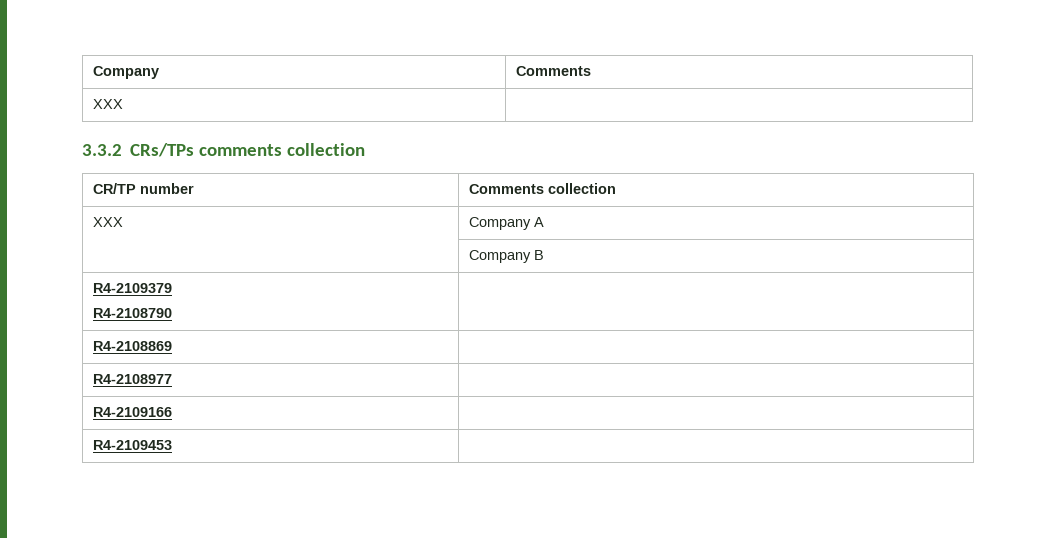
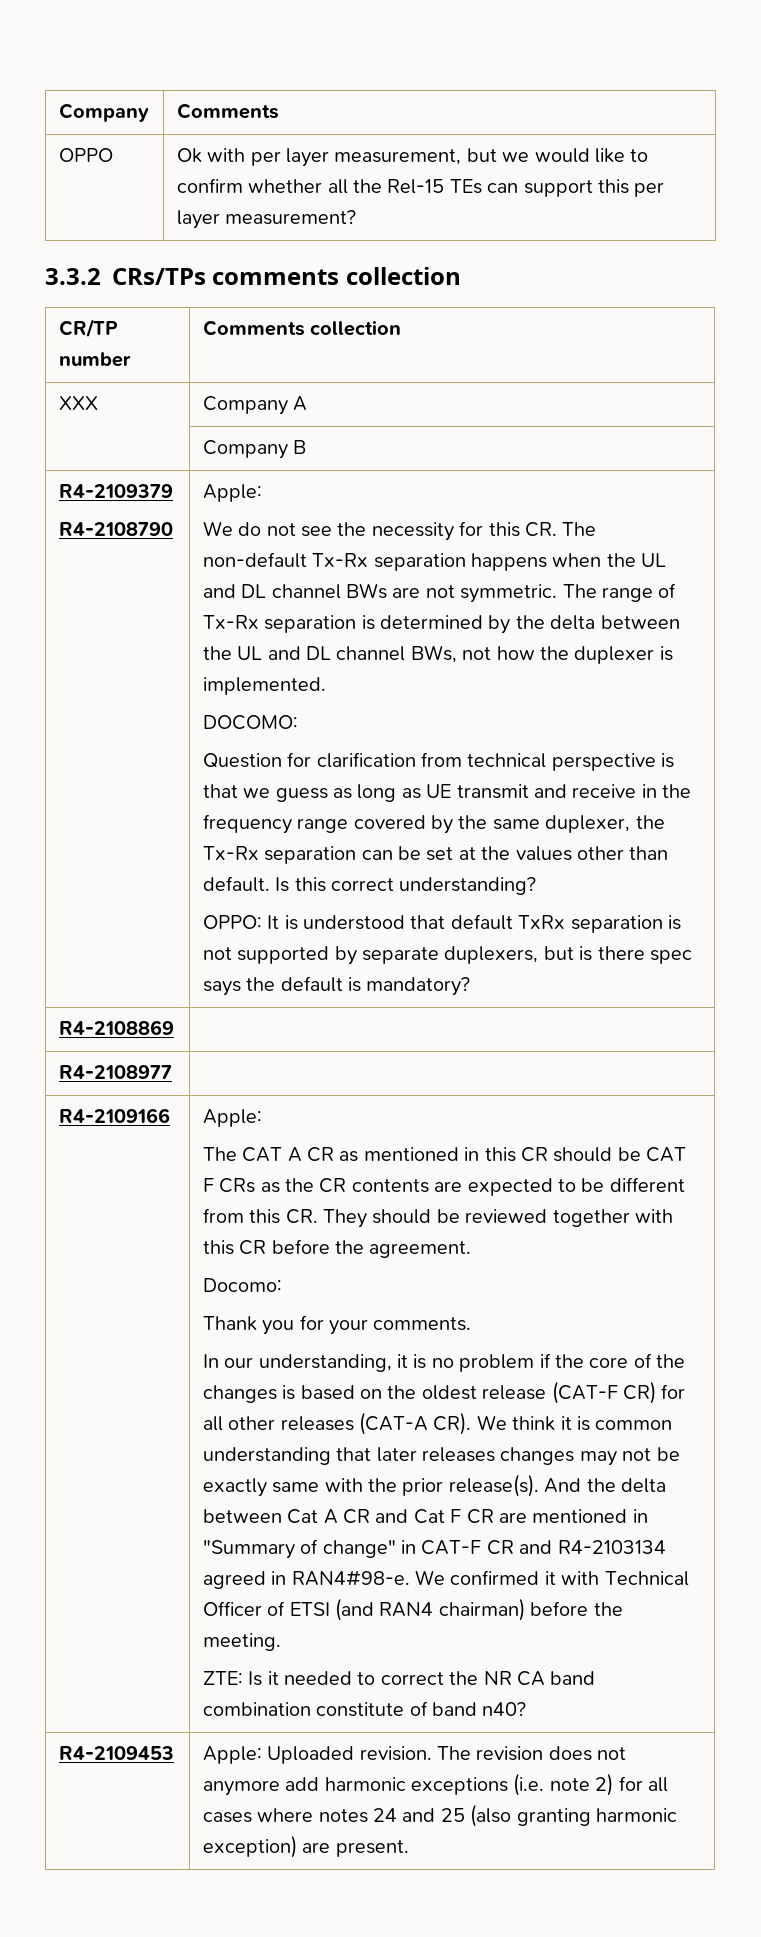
[92,99,123,109] XXX | -> [58,148,113,162] [176,148,649,167] [176,178,665,197] [176,210,357,229] OPPO | Ok with per layer measurement, but we would like to confirm whether all the Rel-15 TEs can support this per layer measurement?
[92,341,172,351] [92,374,172,384] [92,407,172,417] [92,440,172,450] // R4-2108869 | // R4-2108977 | // R4-2109166 | // R4-2109453 | -> [202,484,262,502] [202,521,597,541] [202,552,667,571] [202,583,677,603] [202,615,680,634] [202,645,673,664] [202,677,326,695] [202,715,298,730] [202,752,675,771] [202,784,692,802] [202,814,665,834] [202,846,669,864] [202,876,537,895] [202,914,682,933] [202,946,693,965] [202,976,471,996] [58,1020,174,1035] [58,1065,172,1079] [58,1108,170,1123] [202,1109,262,1127] [202,1147,687,1162] [202,1177,685,1196] [202,1208,674,1228] [202,1239,472,1258] [202,1278,282,1292] [202,1315,472,1335] [202,1353,686,1372] [202,1381,686,1404] [202,1412,673,1435] [202,1447,680,1466] [202,1474,667,1497] [202,1509,648,1524] [202,1539,666,1559] [202,1570,689,1589] [202,1598,623,1621] [202,1633,281,1651] [202,1671,596,1686] [202,1701,527,1717] [58,1746,174,1760] [202,1746,627,1764] [202,1773,669,1796] [202,1804,678,1827] [202,1835,409,1858] Apple: // We do not see the necessity for this CR. The non-default Tx-Rx separation happens when the UL and DL channel BWs are not symmetric. The range of Tx-Rx separation is determined by the delta between the UL and DL channel BWs, not how the duplexer is implemented. // DOCOMO: // Question for clarification from technical perspective is that we guess as long as UE transmit and receive in the frequency range covered by the same duplexer, the Tx-Rx separation can be set at the values other than default. Is this correct understanding? // OPPO: It is understood that default TxRx separation is not supported by separate duplexers, but is there spec says the default is mandatory? // R4-2108869 | // R4-2108977 | // R4-2109166 | Apple: // The CAT A CR as mentioned in this CR should be CAT F CRs as the CR contents are expected to be different from this CR. They should be reviewed together with this CR before the agreement. // Docomo: // Thank you for your comments. // In our understanding, it is no problem if the core of the changes is based on the oldest release (CAT-F CR) for all other releases (CAT-A CR). We think it is common understanding that later releases changes may not be exactly same with the prior release(s). And the delta between Cat A CR and Cat F CR are mentioned in "Summary of change" in CAT-F CR and R4-2103134 agreed in RAN4#98-e. We confirmed it with Technical Officer of ETSI (and RAN4 chairman) before the meeting. // ZTE: Is it needed to correct the NR CA band combination constitute of band n40? // R4-2109453 | Apple: Uploaded revision. The revision does not anymore add harmonic exceptions (i.e. note 2) for all cases where notes 24 and 25 (also granting harmonic exception) are present.

